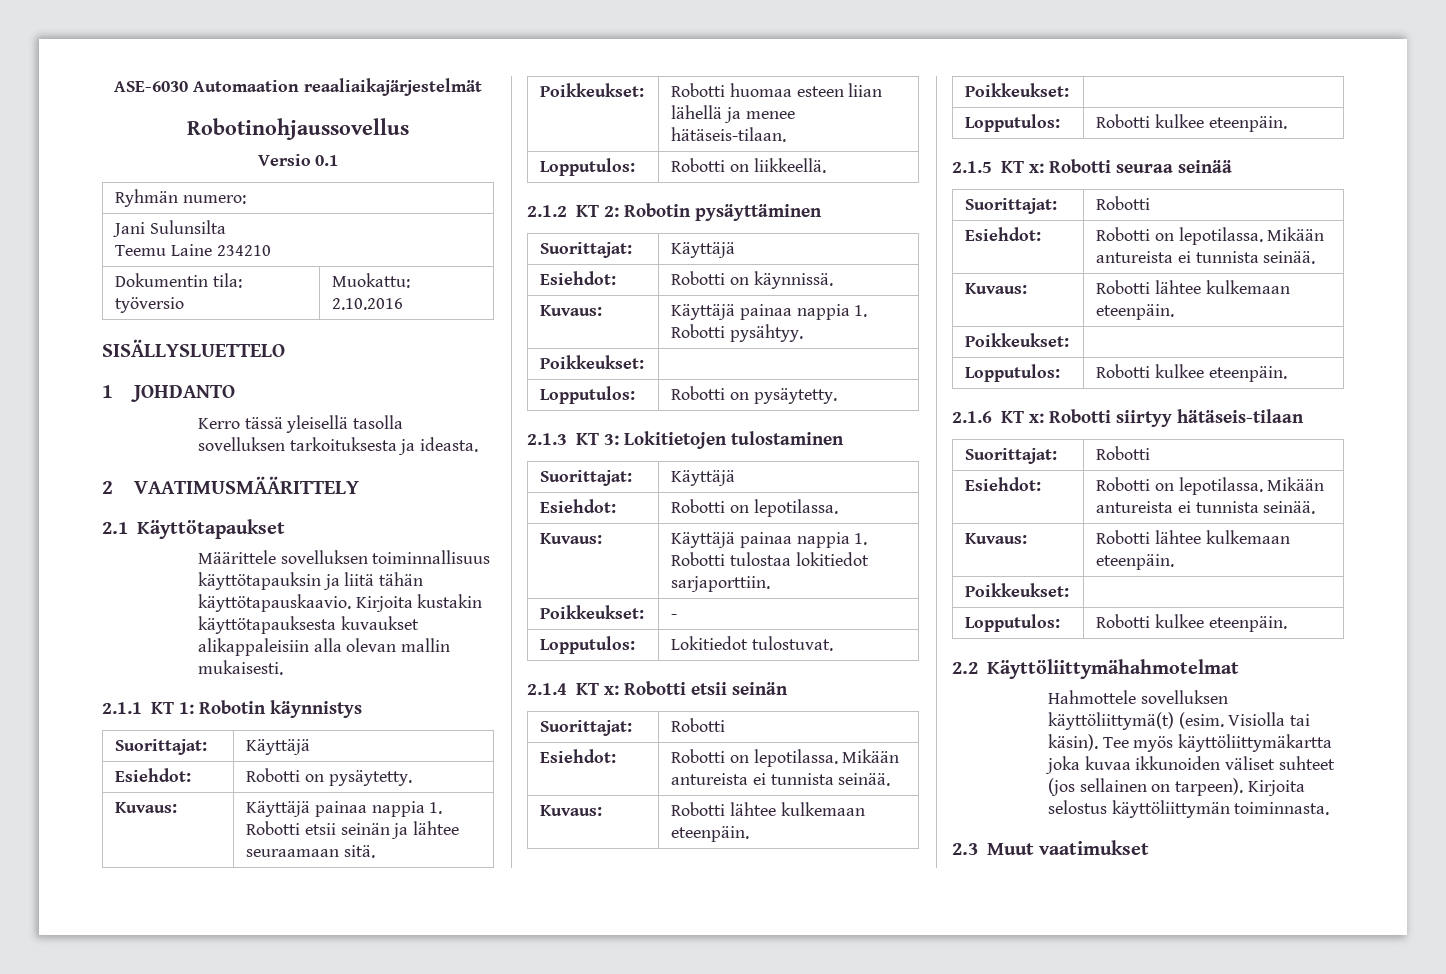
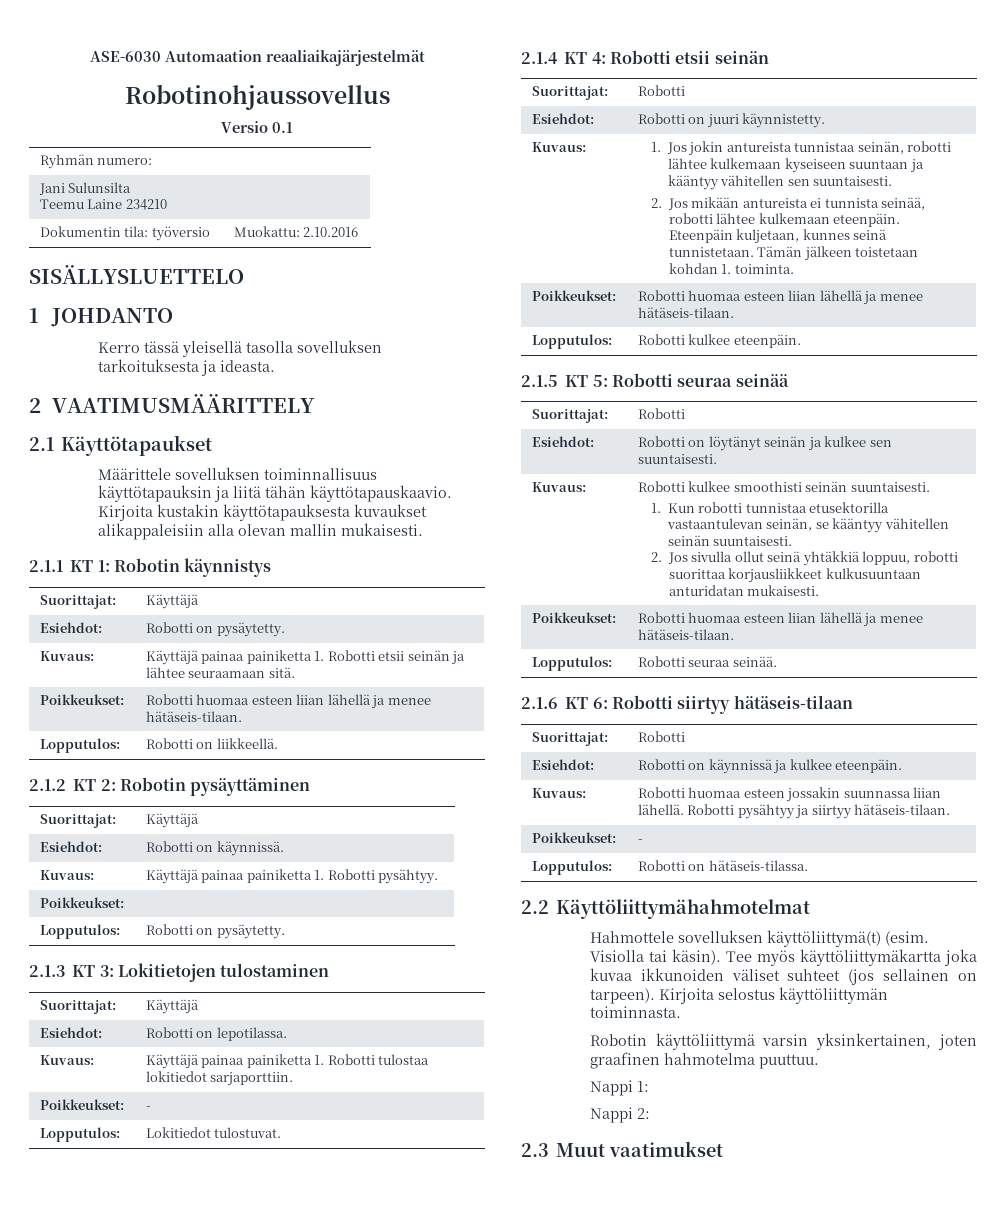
[371,801,425,817] nappia -> [246,650,312,664] painiketta
[796,304,850,320] nappia -> [246,869,312,883] painiketta
[796,532,850,548] nappia -> [246,1054,312,1068] painiketta
[603,685,619,695] x: -> [591,52,606,64] 4:
[753,749,900,767] [671,773,891,786] [540,805,603,816] [671,802,865,816] [671,826,750,842] [965,83,1070,97] lepotilassa. Mikään antureista ei tunnista seinää. // Kuvaus: | Robotti lähtee kulkemaan eteenpäin. // Poikkeukset: | -> [706,113,826,128] [531,142,586,152] [651,141,952,156] [667,158,924,173] [667,175,893,190] [651,197,926,210] [668,213,901,227] [668,229,888,244] [668,246,919,261] [668,263,794,274] [531,290,616,301] [637,290,923,305] [637,307,734,318] juuri käynnistetty. // Kuvaus: | 1. Jos jokin antureista tunnistaa seinän, robotti lähtee kulkemaan kyseiseen suuntaan ja kääntyy vähitellen sen suuntaisesti. // 2. Jos mikään antureista ei tunnista seinää, robotti lähtee kulkemaan eteenpäin. Eteenpäin kuljetaan, kunnes seinä tunnistetaan. Tämän jälkeen toistetaan kohdan 1. toiminta. // Poikkeukset: | Robotti huomaa esteen liian lähellä ja menee hätäseis-tilaan.
[1028,163,1044,173] x: -> [592,375,608,387] 5:
[1178,227,1325,245] [1096,251,1316,264] [965,283,1028,294] [1096,280,1290,294] [1096,304,1175,320] [965,333,1070,347] [965,364,1061,382] [1096,364,1287,382] lepotilassa. Mikään antureista ei tunnista seinää. // Kuvaus: | Robotti lähtee kulkemaan eteenpäin. // Poikkeukset: | // Lopputulos: | Robotti kulkee eteenpäin. -> [708,436,892,451] [637,454,717,464] [531,482,586,492] [637,481,930,492] [651,502,890,513] [666,518,949,533] [667,535,793,546] [651,551,958,566] [668,568,921,583] [668,585,820,596] [531,612,616,623] [637,612,923,627] [637,629,734,640] [531,656,612,671] [637,656,777,667] löytänyt seinän ja kulkee sen suuntaisesti. // Kuvaus: | Robotti kulkee smoothisti seinän suuntaisesti. // 1. Kun robotti tunnistaa etusektorilla vastaantulevan seinän, se kääntyy vähitellen seinän suuntaisesti. // 2. Jos sivulla ollut seinä yhtäkkiä loppuu, robotti suorittaa korjausliikkeet kulkusuuntaan anturidatan mukaisesti. // Poikkeukset: | Robotti huomaa esteen liian lähellä ja menee hätäseis-tilaan. // Lopputulos: | Robotti seuraa seinää.
[1028,413,1044,423] x: -> [592,697,608,709] 6:
[1178,477,1325,495] [1096,501,1316,514] [965,533,1028,544] [1096,530,1290,544] [1096,554,1175,570] [965,583,1070,597] [965,614,1061,632] [1096,614,1287,632] lepotilassa. Mikään antureista ei tunnista seinää. // Kuvaus: | Robotti lähtee kulkemaan eteenpäin. // Poikkeukset: | // Lopputulos: | Robotti kulkee eteenpäin. -> [708,759,903,774] [531,788,586,798] [637,787,942,802] [637,804,951,819] [531,832,616,843] [637,839,643,843] [531,860,612,875] [637,860,808,871] käynnissä ja kulkee eteenpäin. // Kuvaus: | Robotti huomaa esteen jossakin suunnassa liian lähellä. Robotti pysähtyy ja siirtyy hätäseis-tilaan. // Poikkeukset: | - // Lopputulos: | Robotti on hätäseis-tilassa.
(1330, 808) none -> [589,1033,977,1050] [589,1052,819,1069] [589,1080,649,1096] [589,1107,650,1123] // Robotin käyttöliittymä varsin yksinkertainen, joten graafinen hahmotelma puuttuu. // Nappi 1: // Nappi 2:

